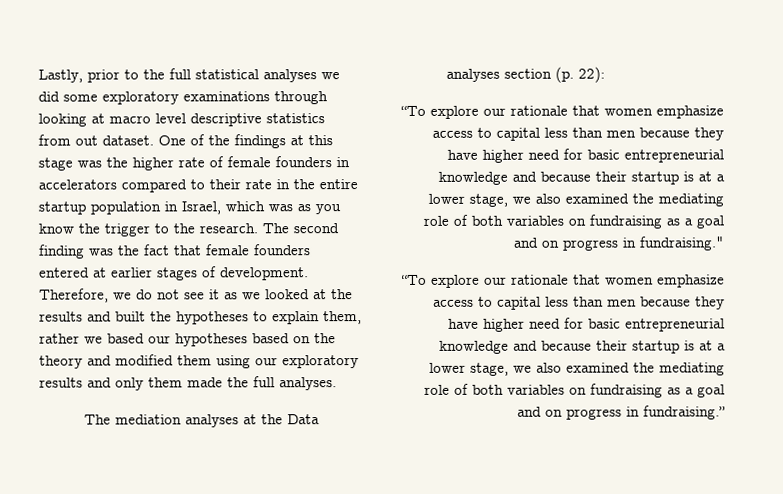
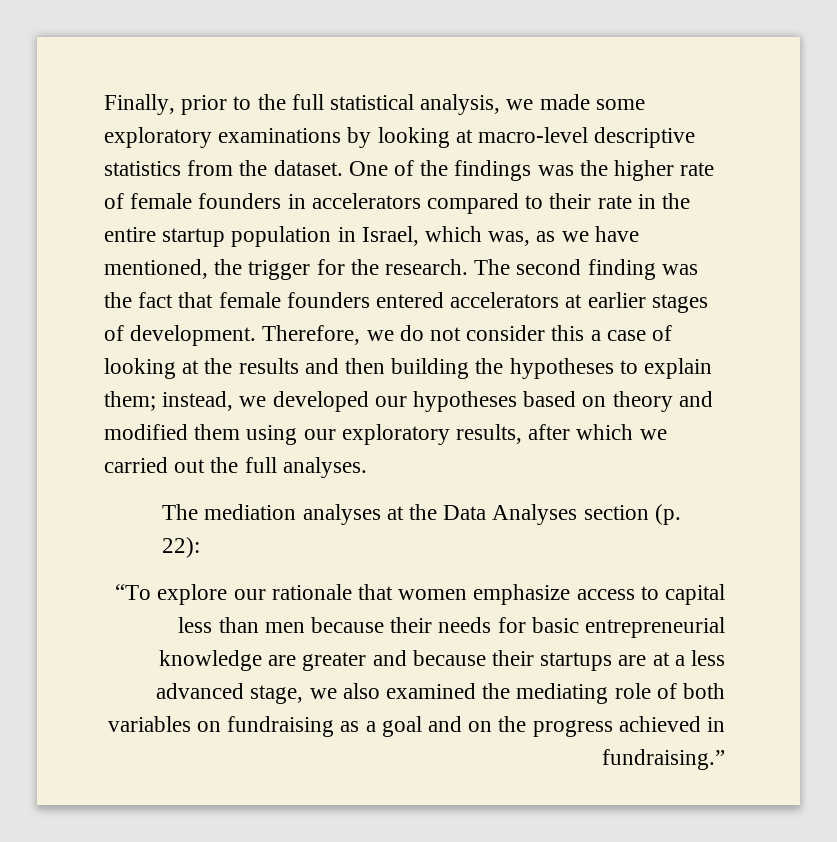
[38,69,83,83] Lastly, -> [104,94,175,115] Finally,
[263,69,340,83] [38,91,60,102] analyses we did -> [420,94,590,115] analysis, we made
[274,91,328,105] [38,113,186,127] through looking at macro level -> [347,127,589,148] by looking at macro-level
[75,135,98,146] out -> [239,160,268,176] the
[290,135,333,146] [38,157,73,171] at this stage -> (532, 170) none
[268,204,341,215] [38,223,74,234] was as you know -> [488,226,639,246] [104,259,208,279] was, as we have mentioned,
[154,223,169,234] to -> [316,259,345,275] for
(90, 272) none -> [450,292,560,308] accelerators
[184,289,310,300] see it as we looked -> [466,325,673,341] [104,358,176,379] consider this a case of looking
[115,311,146,322] built -> [345,358,470,379] then building
[323,311,362,325] [39,333,145,344] them, rather we based -> [104,391,369,412] them; instead, we developed
[314,333,336,344] the -> (607, 401) none
[39,377,223,391] results and only them made -> [456,424,667,444] [104,457,206,473] results, after which we carried out
[445,68,500,82] analyses -> [492,504,578,525] Analyses
[694,127,724,141] [447,148,724,163] [438,171,725,185] [428,193,465,204] they have higher need for basic entrepreneurial knowledge and because their startup is at a lower -> [390,617,725,638] [158,650,725,671] [156,683,245,699] their needs for basic entrepreneurial knowledge are greater and because their startups are at a less advanced
[562,236,725,251] [401,274,725,288] [433,296,725,310] [448,317,725,332] [439,340,726,354] [429,362,725,376] [424,383,725,398] [517,405,726,420] progress in fundraising." // “To explore our rationale that women emphasize access to capital less than men because they have higher need for basic entrepreneurial knowledge and because their startup is at a lower stage, we also examined the mediating role of both variables on fundraising as a goal and on progress in fundraising.” -> [498,716,725,737] [602,749,725,770] the progress achieved in fundraising.”

